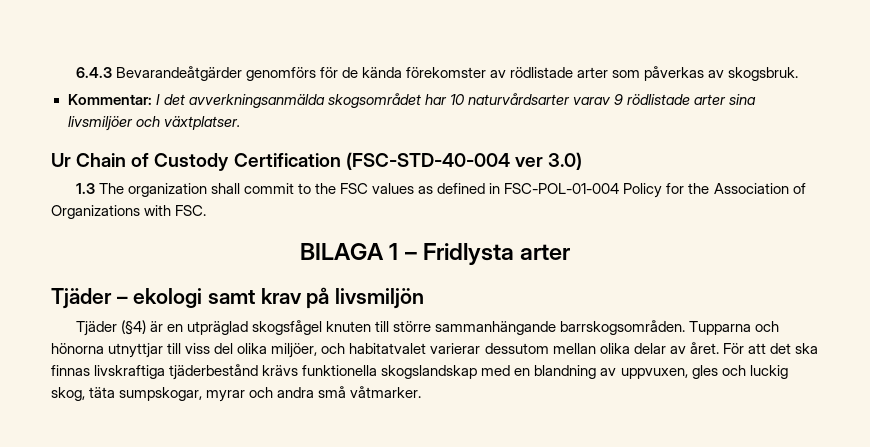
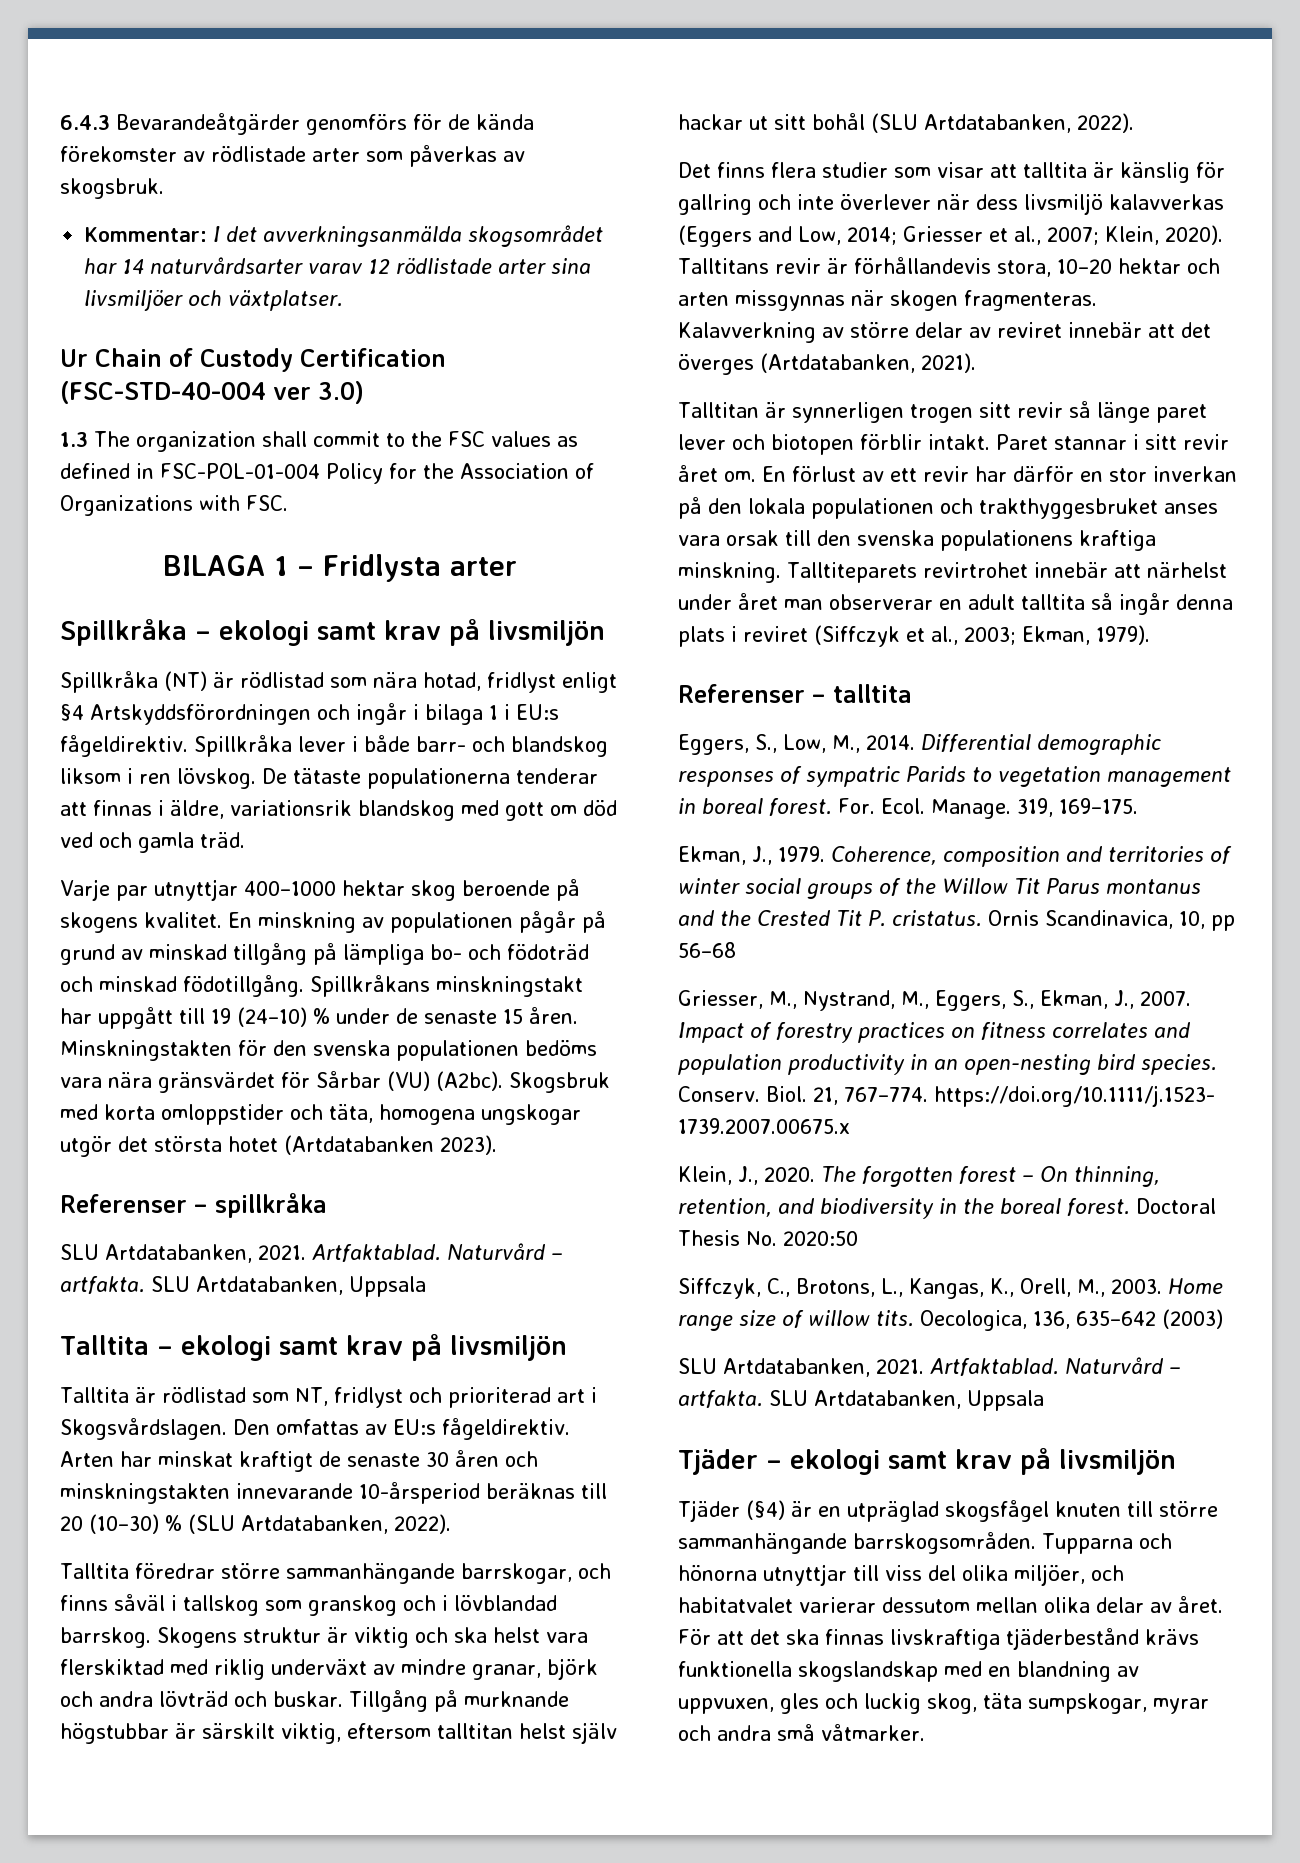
[449,94,465,105] 10 -> [122,259,145,274] 14
[613,94,623,105] 9 -> [368,259,391,274] 12
(571, 252) none -> [60,619,605,646] [60,671,617,693] [60,703,559,725] [60,735,608,757] [60,767,598,789] [60,799,617,821] [60,832,245,853] [60,879,580,901] [60,911,606,933] [60,943,589,965] [60,975,583,997] [60,1007,578,1029] [60,1039,597,1061] [60,1071,610,1093] [60,1104,581,1125] [60,1135,497,1157] [60,1193,327,1218] [60,1243,563,1263] [60,1276,426,1297] [60,1334,567,1361] [60,1386,597,1408] [60,1418,570,1440] [60,1450,538,1472] [60,1482,607,1504] [60,1514,451,1534] [60,1562,611,1584] [60,1594,557,1616] [60,1627,588,1648] [60,1658,598,1680] [60,1690,569,1712] [60,1722,617,1744] [678,113,1134,133] [678,161,1225,183] [678,193,1224,215] [678,225,1223,247] [678,257,1220,277] [678,290,1097,311] [678,321,1211,343] [678,353,976,375] [678,401,1207,423] [678,433,1229,455] [678,465,1237,482] [678,497,1218,519] [678,530,1156,551] [678,562,1227,583] [678,593,1233,615] [678,625,1150,647] [678,684,912,703] [678,734,1161,755] [678,766,1231,787] [678,798,1138,819] [678,846,1232,867] [678,878,1201,899] [678,910,1235,931] [678,942,736,958] [678,990,1191,1011] [678,1022,1190,1043] [678,1054,1217,1075] [678,1085,1215,1107] [678,1118,850,1134] [678,1166,1160,1187] [678,1198,1216,1219] [678,1230,858,1246] [678,1278,1223,1299] [678,1309,1223,1331] [678,1357,1181,1377] [678,1390,1044,1411] // Spillkråka – ekologi samt krav på livsmiljön // Spillkråka (NT) är rödlistad som nära hotad, fridlyst enligt §4 Artskyddsförordningen och ingår i bilaga 1 i EU:s fågeldirektiv. Spillkråka lever i både barr- och blandskog liksom i ren lövskog. De tätaste populationerna tenderar att finnas i äldre, variationsrik blandskog med gott om död ved och gamla träd. // Varje par utnyttjar 400–1000 hektar skog beroende på skogens kvalitet. En minskning av populationen pågår på grund av minskad tillgång på lämpliga bo- och födoträd och minskad födotillgång. Spillkråkans minskningstakt har uppgått till 19 (24–10) % under de senaste 15 åren. Minskningstakten för den svenska populationen bedöms vara nära gränsvärdet för Sårbar (VU) (A2bc). Skogsbruk med korta omloppstider och täta, homogena ungskogar utgör det största hotet (Artdatabanken 2023). // Referenser – spillkråka // SLU Artdatabanken, 2021. Artfaktablad. Naturvård – artfakta. SLU Artdatabanken, Uppsala // Talltita – ekologi samt krav på livsmiljön // Talltita är rödlistad som NT, fridlyst och prioriterad art i Skogsvårdslagen. Den omfattas av EU:s fågeldirektiv. Arten har minskat kraftigt de senaste 30 åren och minskningstakten innevarande 10-årsperiod beräknas till 20 (10–30) % (SLU Artdatabanken, 2022). // Talltita föredrar större sammanhängande barrskogar, och finns såväl i tallskog som granskog och i lövblandad barrskog. Skogens struktur är viktig och ska helst vara flerskiktad med riklig underväxt av mindre granar, björk och andra lövträd och buskar. Tillgång på murknande högstubbar är särskilt viktig, eftersom talltitan helst själv hackar ut sitt bohål (SLU Artdatabanken, 2022). // Det finns flera studier som visar att talltita är känslig för gallring och inte överlever när dess livsmiljö kalavverkas (Eggers and Low, 2014; Griesser et al., 2007; Klein, 2020). Talltitans revir är förhållandevis stora, 10–20 hektar och arten missgynnas när skogen fragmenteras. Kalavverkning av större delar av reviret innebär att det överges (Artdatabanken, 2021). // Talltitan är synnerligen trogen sitt revir så länge paret lever och biotopen förblir intakt. Paret stannar i sitt revir året om. En förlust av ett revir har därför en stor inverkan på den lokala populationen och trakthyggesbruket anses vara orsak till den svenska populationens kraftiga minskning. Talltiteparets revirtrohet innebär att närhelst under året man observerar en adult talltita så ingår denna plats i reviret (Siffczyk et al., 2003; Ekman, 1979). // Referenser – talltita // Eggers, S., Low, M., 2014. Differential demographic responses of sympatric Parids to vegetation management in boreal forest. For. Ecol. Manage. 319, 169–175. // Ekman, J., 1979. Coherence, composition and territories of winter social groups of the Willow Tit Parus montanus and the Crested Tit P. cristatus. Ornis Scandinavica, 10, pp 56–68 // Griesser, M., Nystrand, M., Eggers, S., Ekman, J., 2007. Impact of forestry practices on fitness correlates and population productivity in an open-nesting bird species. Conserv. Biol. 21, 767–774. https://doi.org/10.1111/j.1523- 1739.2007.00675.x // Klein, J., 2020. The forgotten forest – On thinning, retention, and biodiversity in the boreal forest. Doctoral Thesis No. 2020:50 // Siffczyk, C., Brotons, L., Kangas, K., Orell, M., 2003. Home range size of willow tits. Oecologica, 136, 635–642 (2003) // SLU Artdatabanken, 2021. Artfaktablad. Naturvård – artfakta. SLU Artdatabanken, Uppsala

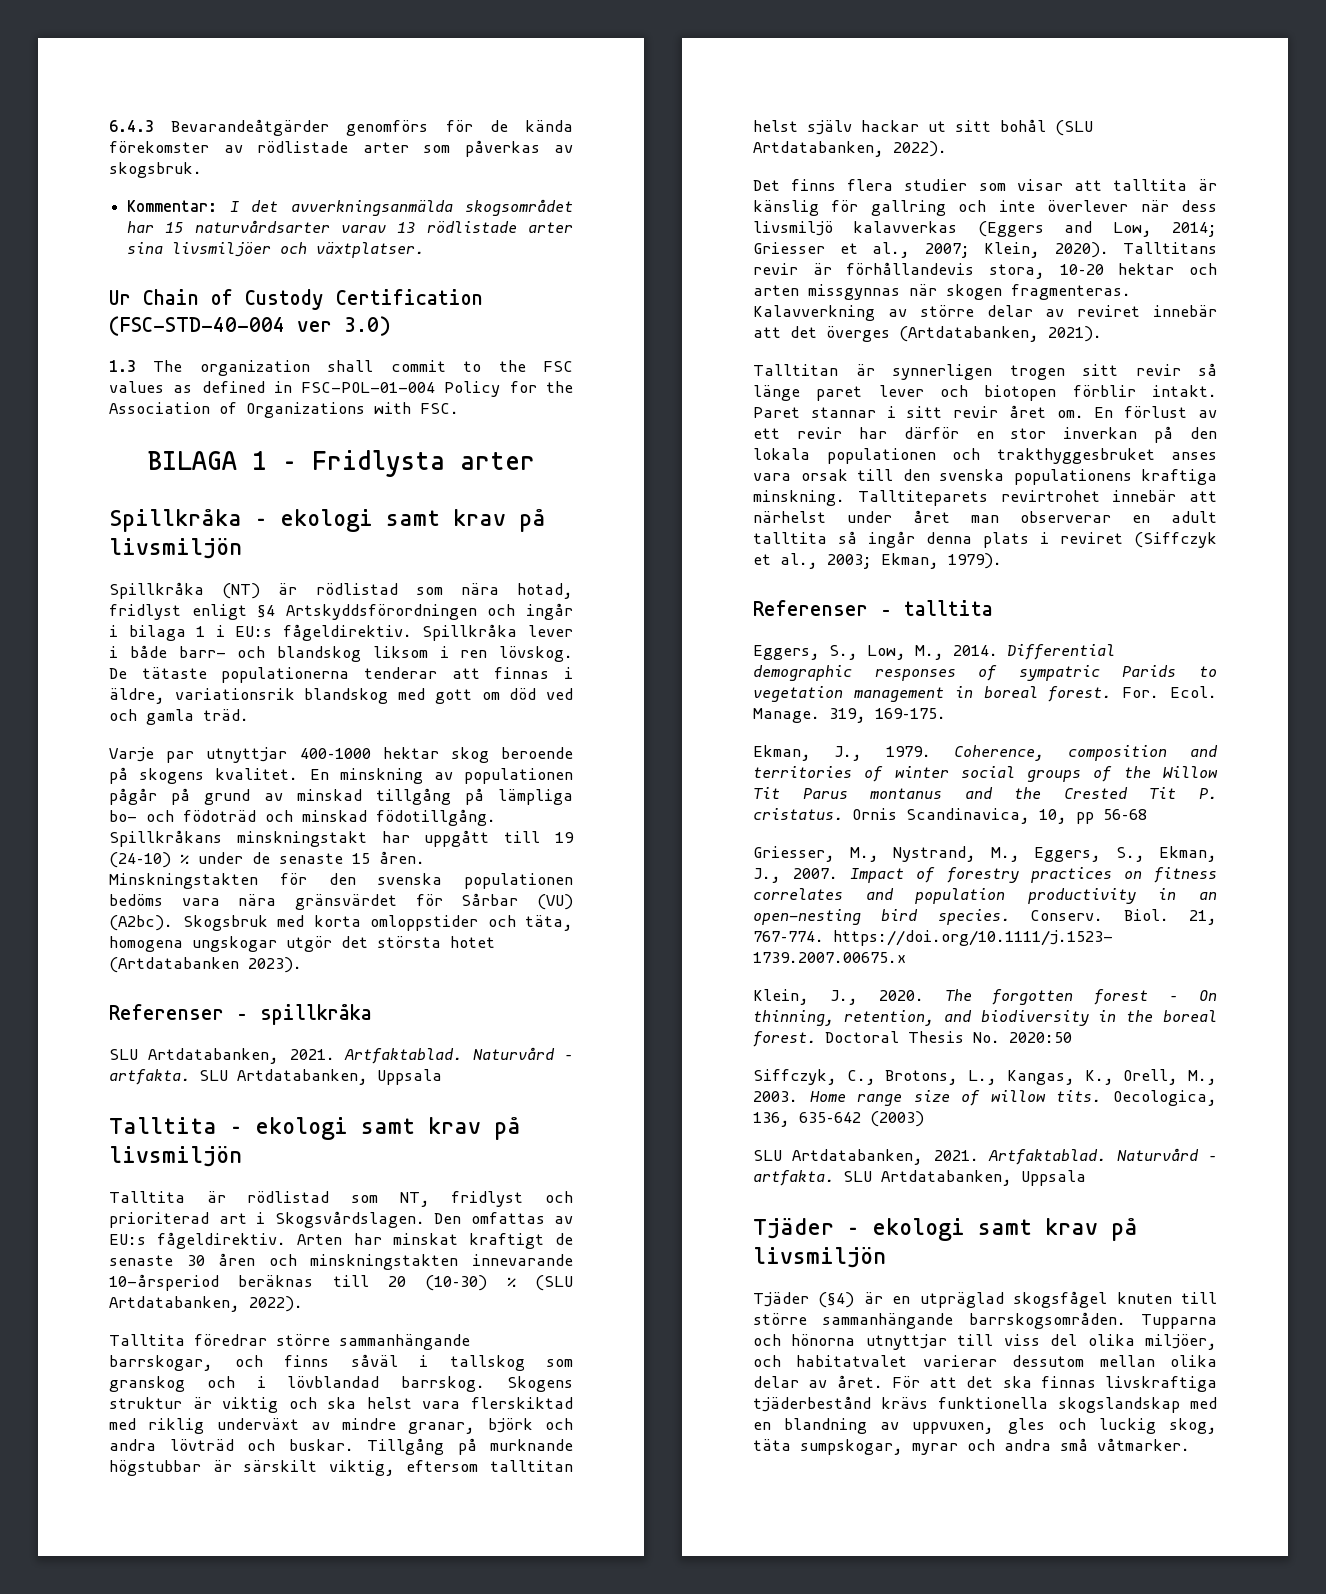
[122,259,145,274] 14 -> [165,222,184,233] 15
[368,259,391,274] 12 -> [397,222,416,233] 13

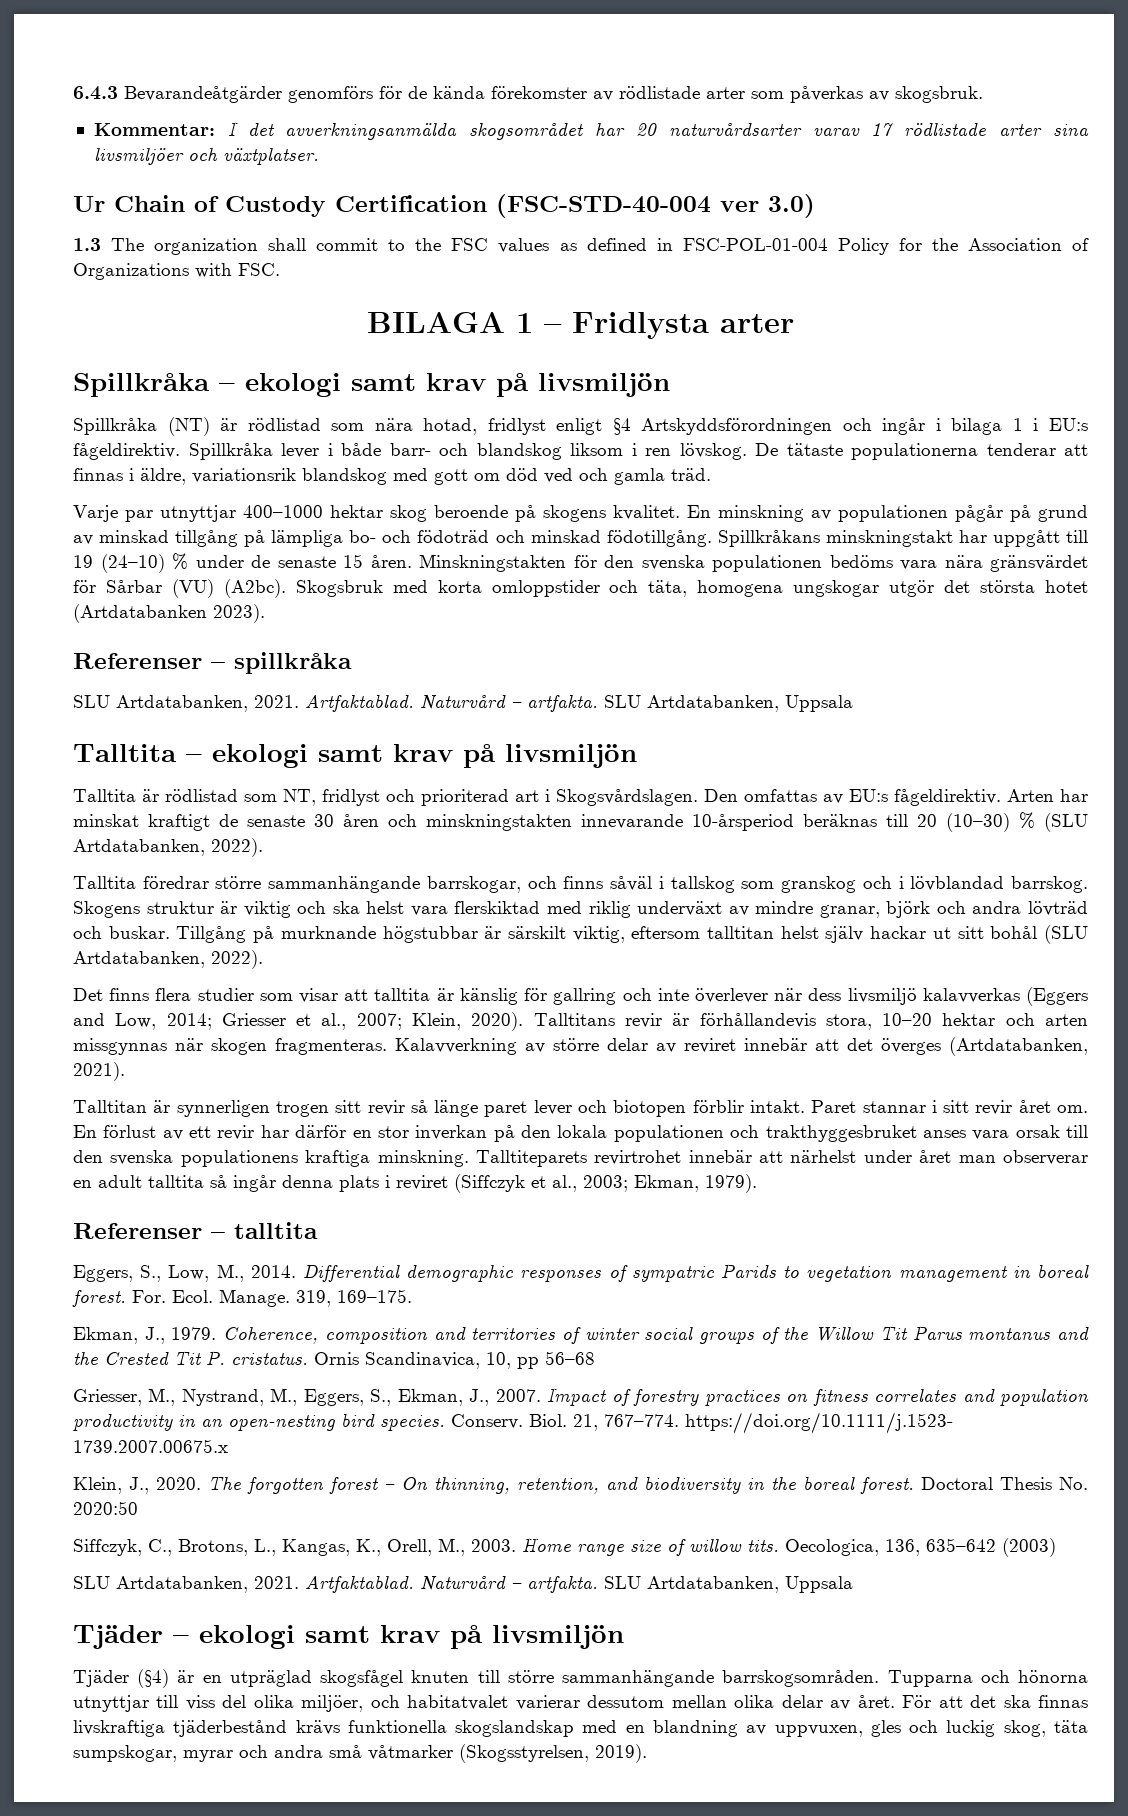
[165,222,184,233] 15 -> [635,123,657,136] 20
[397,222,416,233] 13 -> [871,123,894,136] 17
[1097,1438,1190,1451] våtmarker. -> [368,1744,647,1763] våtmarker (Skogsstyrelsen, 2019).

